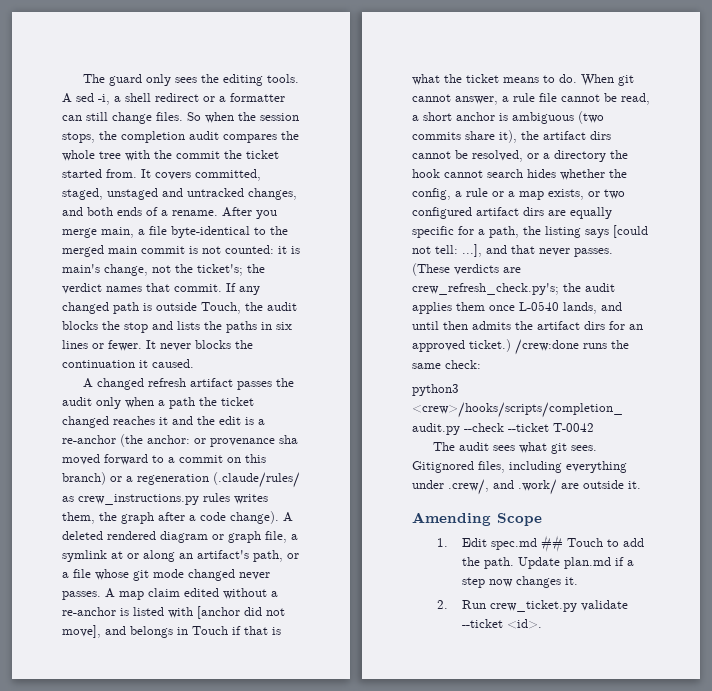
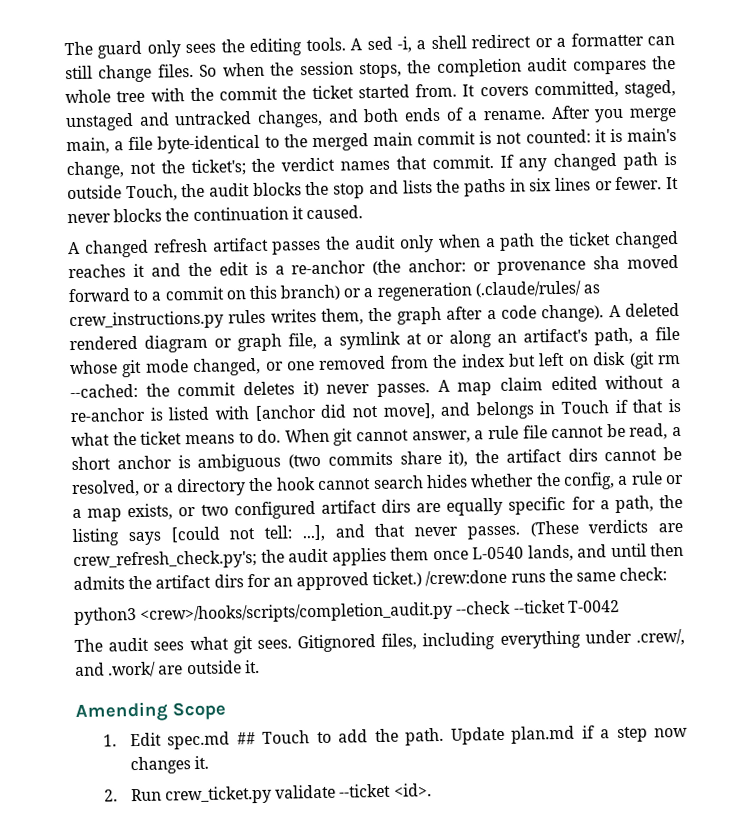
[287,553,299,559] or -> (634, 336) none
[188,569,235,581] changed -> [192,351,681,377] [70,380,319,399] changed, or one removed from the index but left on disk (git rm --cached: the commit deletes it)

